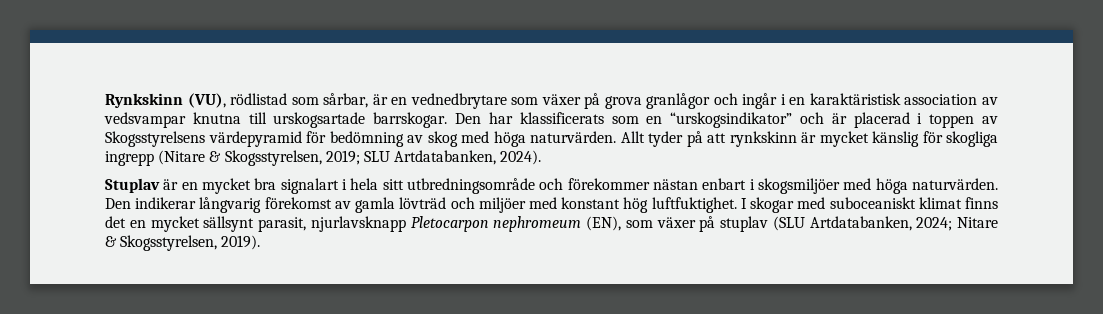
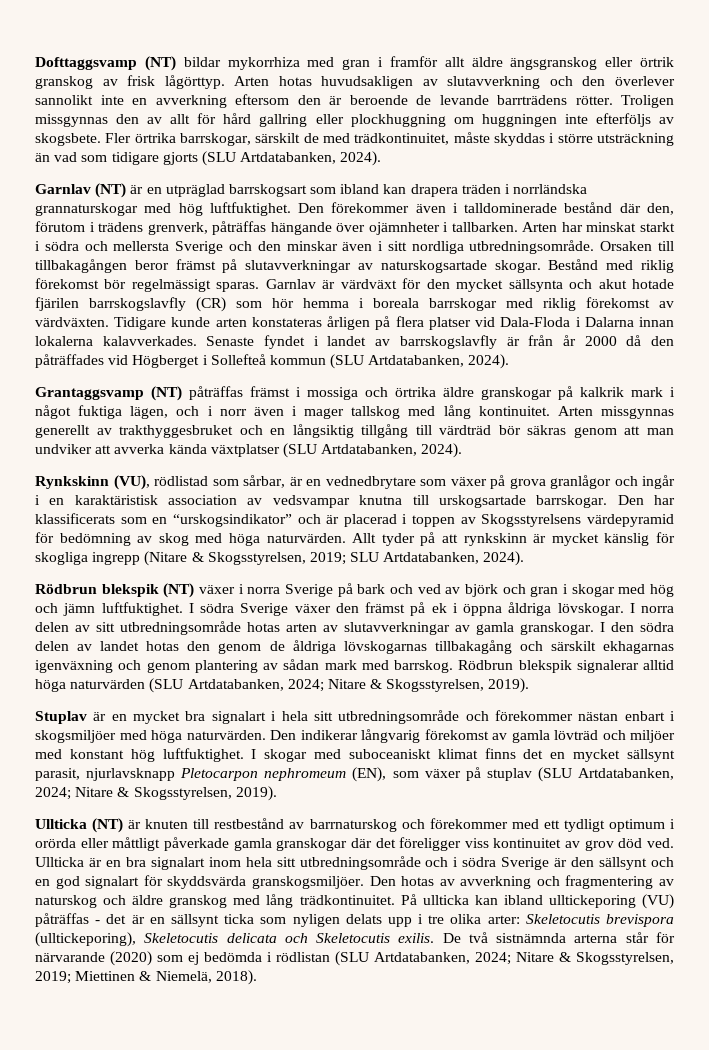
(105, 100) none -> [35,56,674,71] [35,75,675,89] [35,94,674,108] [35,113,675,127] [35,132,674,146] [35,151,382,166] [35,183,588,198] [35,202,674,216] [35,221,676,235] [35,240,674,254] [35,259,674,273] [35,278,674,292] [35,297,674,312] [35,316,675,330] [35,335,675,349] [35,354,510,369] [35,386,675,401] [35,405,674,419] [35,424,675,438] [35,443,463,458] Dofttaggsvamp (NT) bildar mykorrhiza med gran i framför allt äldre ängsgranskog eller örtrik granskog av frisk lågörttyp. Arten hotas huvudsakligen av slutavverkning och den överlever sannolikt inte en avverkning eftersom den är beroende de levande barrträdens rötter. Troligen missgynnas den av allt för hård gallring eller plockhuggning om huggningen inte efterföljs av skogsbete. Fler örtrika barrskogar, särskilt de med trädkontinuitet, måste skyddas i större utsträckning än vad som tidigare gjorts (SLU Artdatabanken, 2024). // Garnlav (NT) är en utpräglad barrskogsart som ibland kan drapera träden i norrländska grannaturskogar med hög luftfuktighet. Den förekommer även i talldominerade bestånd där den, förutom i trädens grenverk, påträffas hängande över ojämnheter i tallbarken. Arten har minskat starkt i södra och mellersta Sverige och den minskar även i sitt nordliga utbredningsområde. Orsaken till tillbakagången beror främst på slutavverkningar av naturskogsartade skogar. Bestånd med riklig förekomst bör regelmässigt sparas. Garnlav är värdväxt för den mycket sällsynta och akut hotade fjärilen barrskogslavfly (CR) som hör hemma i boreala barrskogar med riklig förekomst av värdväxten. Tidigare kunde arten konstateras årligen på flera platser vid Dala-Floda i Dalarna innan lokalerna kalavverkades. Senaste fyndet i landet av barrskogslavfly är från år 2000 då den påträffades vid Högberget i Sollefteå kommun (SLU Artdatabanken, 2024). // Grantaggsvamp (NT) påträffas främst i mossiga och örtrika äldre granskogar på kalkrik mark i något fuktiga lägen, och i norr även i mager tallskog med lång kontinuitet. Arten missgynnas generellt av trakthyggesbruket och en långsiktig tillgång till värdträd bör säkras genom att man undviker att avverka kända växtplatser (SLU Artdatabanken, 2024). //
(542, 157) none -> [35,583,674,598] [35,602,674,616] [35,621,674,635] [35,640,674,654] [35,659,674,673] [35,678,530,693] // Rödbrun blekspik (NT) växer i norra Sverige på bark och ved av björk och gran i skogar med hög och jämn luftfuktighet. I södra Sverige växer den främst på ek i öppna åldriga lövskogar. I norra delen av sitt utbredningsområde hotas arten av slutavverkningar av gamla granskogar. I den södra delen av landet hotas den genom de åldriga lövskogarnas tillbakagång och särskilt ekhagarnas igenväxning och genom plantering av sådan mark med barrskog. Rödbrun blekspik signalerar alltid höga naturvärden (SLU Artdatabanken, 2024; Nitare & Skogsstyrelsen, 2019).
(261, 242) none -> [35,818,675,833] [35,837,674,851] [35,856,674,870] [35,875,674,889] [35,894,674,909] [35,913,674,927] [35,932,675,947] [35,951,674,966] [35,970,257,985] // Ullticka (NT) är knuten till restbestånd av barrnaturskog och förekommer med ett tydligt optimum i orörda eller måttligt påverkade gamla granskogar där det föreligger viss kontinuitet av grov död ved. Ullticka är en bra signalart inom hela sitt utbredningsområde och i södra Sverige är den sällsynt och en god signalart för skyddsvärda granskogsmiljöer. Den hotas av avverkning och fragmentering av naturskog och äldre granskog med lång trädkontinuitet. På ullticka kan ibland ulltickeporing (VU) påträffas - det är en sällsynt ticka som nyligen delats upp i tre olika arter: Skeletocutis brevispora (ulltickeporing), Skeletocutis delicata och Skeletocutis exilis. De två sistnämnda arterna står för närvarande (2020) som ej bedömda i rödlistan (SLU Artdatabanken, 2024; Nitare & Skogsstyrelsen, 2019; Miettinen & Niemelä, 2018).

